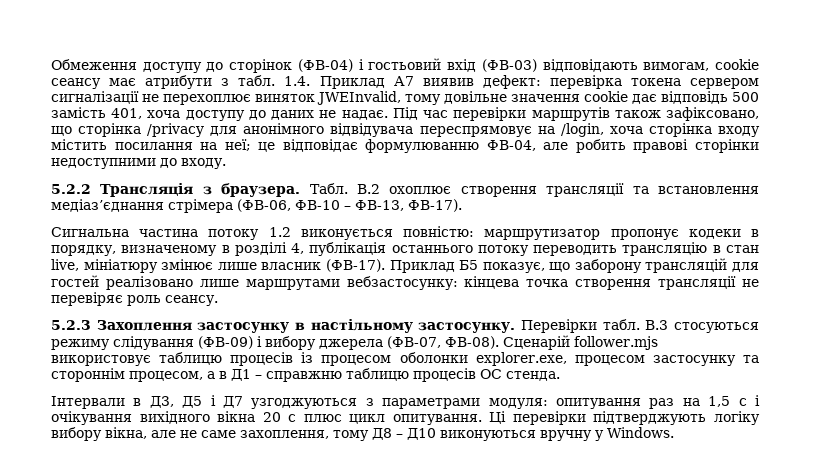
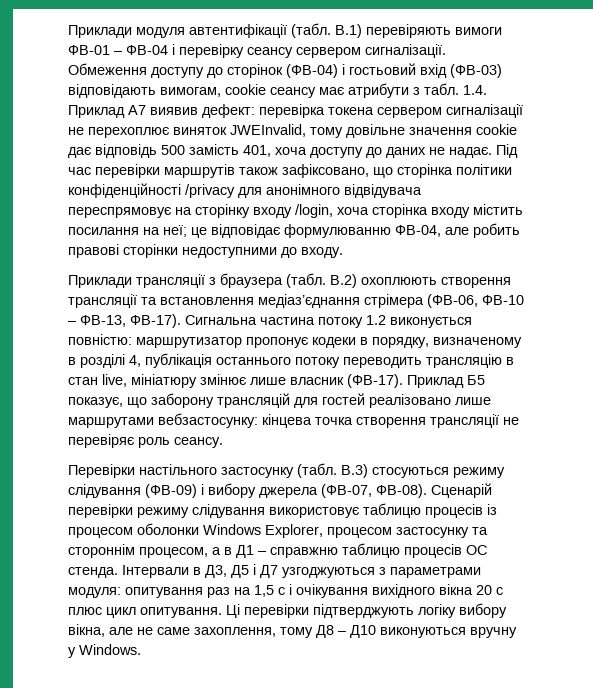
(51, 64) none -> [68,23,502,38] [68,44,446,58] Приклади модуля автентифікації (табл. В.1) перевіряють вимоги ФВ-01 – ФВ-04 і перевірку сеансу сервером сигналізації.
(142, 130) none -> [456,164,512,175] [68,183,181,198] політики конфіденційності
(555, 130) none -> [195,204,292,218] сторінку входу
[51,183,452,197] 5.2.2 Трансляція з браузера. Табл. В.2 охоплює -> [68,273,437,288] Приклади трансляції з браузера (табл. В.2) охоплюють
(462, 205) // -> (181, 321) none
[51,319,669,333] 5.2.3 Захоплення застосунку в настільному застосунку. Перевірки табл. В.3 -> [68,463,368,478] Перевірки настільного застосунку (табл. В.3)
[574,336,658,350] follower.mjs -> [68,504,265,518] перевірки режиму слідування
[475,352,567,366] explorer.exe, -> [203,524,323,538] Windows Explorer,
(560, 376) // -> (118, 572) none

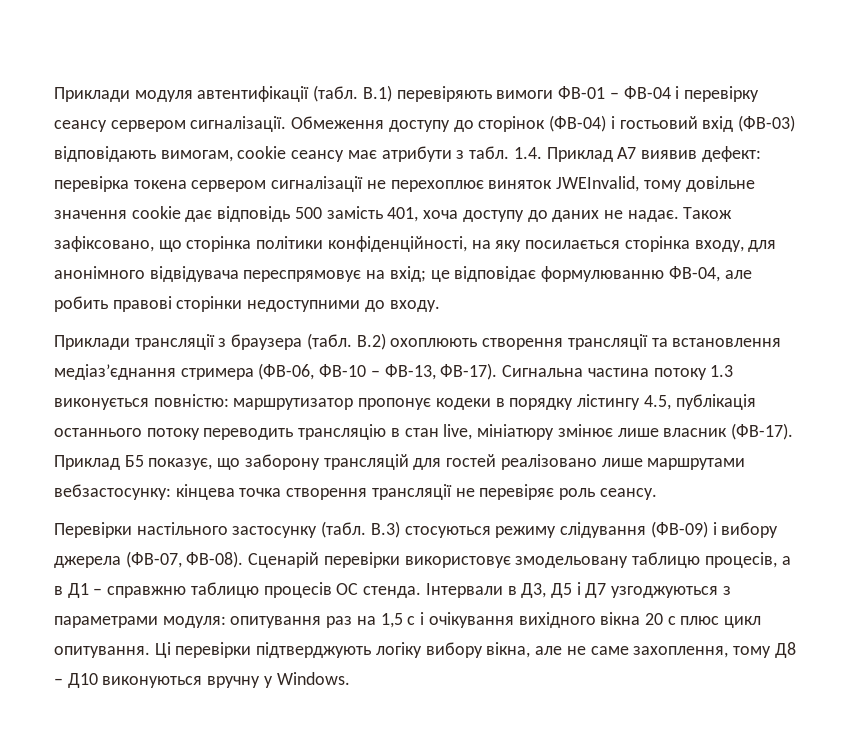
[496,144,518,158] [68,164,512,178] [68,183,235,198] Під час перевірки маршрутів також зафіксовано, що сторінка політики конфіденційності /privacy -> [683,207,733,219] [54,236,744,252] Також зафіксовано, що сторінка політики конфіденційності, на яку посилається сторінка входу,
[195,204,523,218] [68,225,187,237] сторінку входу /login, хоча сторінка входу містить посилання на неї; -> [389,266,426,282] вхід;
[364,294,424,308] стрімера -> [180,368,254,380] стримера
[366,315,386,325] 1.2 -> [710,365,734,377] 1.3
[372,337,522,348] [68,354,141,368] порядку, визначеному в розділі 4, -> [509,394,671,410] порядку лістингу 4.5,
[137,503,497,518] [68,523,488,538] [68,544,208,558] режиму слідування використовує таблицю процесів із процесом оболонки Windows Explorer, процесом застосунку та стороннім процесом, -> [404,552,777,568] використовує змодельовану таблицю процесів,

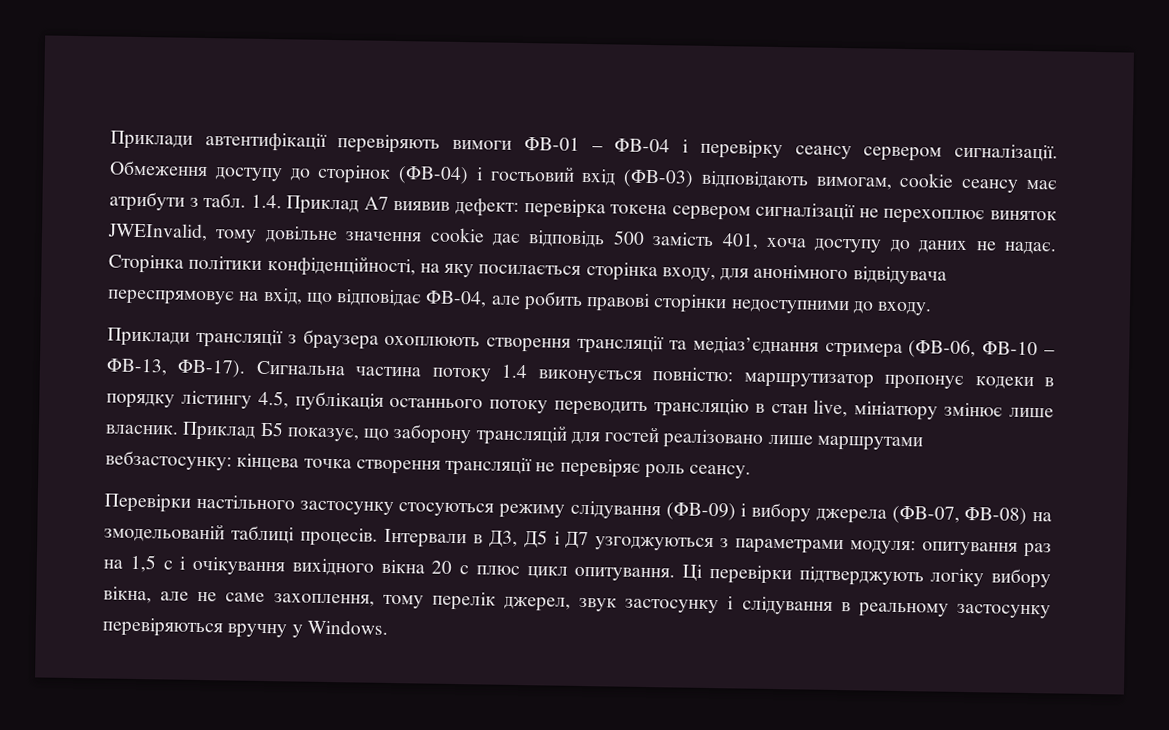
[54,85,392,102] Приклади модуля автентифікації (табл. В.1) -> [110,130,327,152] Приклади автентифікації
[683,207,733,219] [54,236,252,252] Також зафіксовано, що сторінка -> [108,254,184,274] Сторінка
[389,266,665,282] вхід; це відповідає формулюванню -> [262,287,423,307] вхід, що відповідає
[306,333,386,350] (табл. В.2) -> (379, 339) none
[672,338,782,347] встановлення -> (687, 345) none
[710,365,734,377] 1.3 -> [501,364,528,379] 1.4
[663,423,793,440] власник (ФВ-17). -> [105,424,178,435] власник.
[321,521,400,538] (табл. В.3) -> (394, 508) none
[186,551,791,568] [54,582,422,598] ФВ-08). Сценарій перевірки використовує змодельовану таблицю процесів, а в Д1 – справжню таблицю процесів ОС стенда. -> [964,506,1052,525] [104,522,378,547] ФВ-08) на змодельованій таблиці процесів.
[774,642,796,658] [54,673,203,688] Д8 – Д10 виконуються -> [431,591,1051,619] [102,617,223,638] перелік джерел, звук застосунку і слідування в реальному застосунку перевіряються

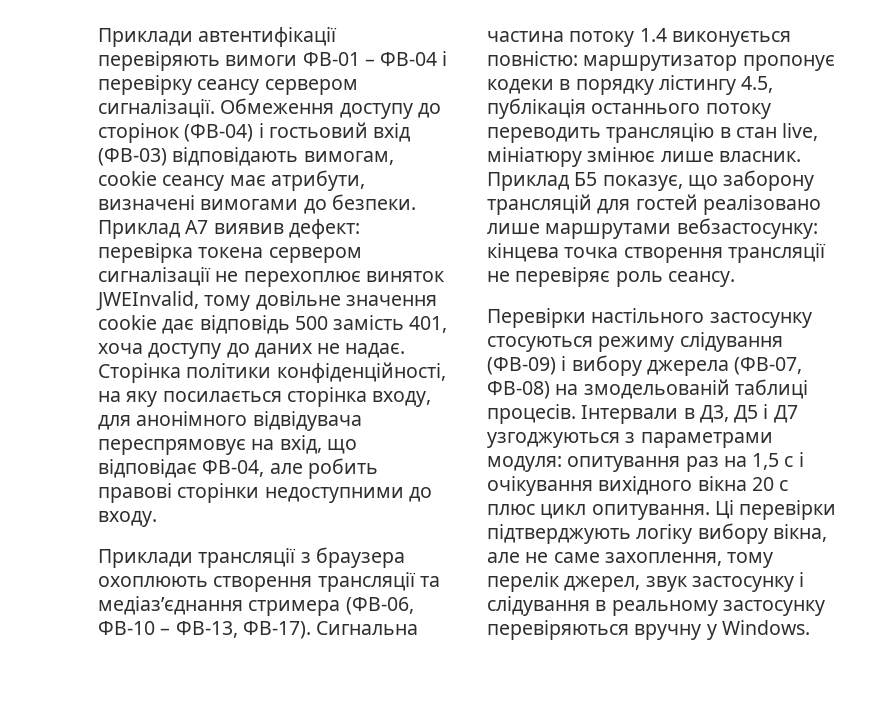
[109,191,282,212] атрибути з табл. 1.4. -> [270,170,365,191] [98,194,416,214] атрибути, визначені вимогами до безпеки.

